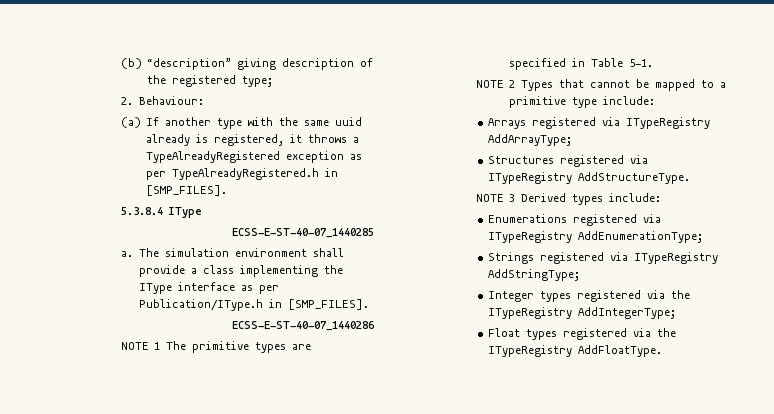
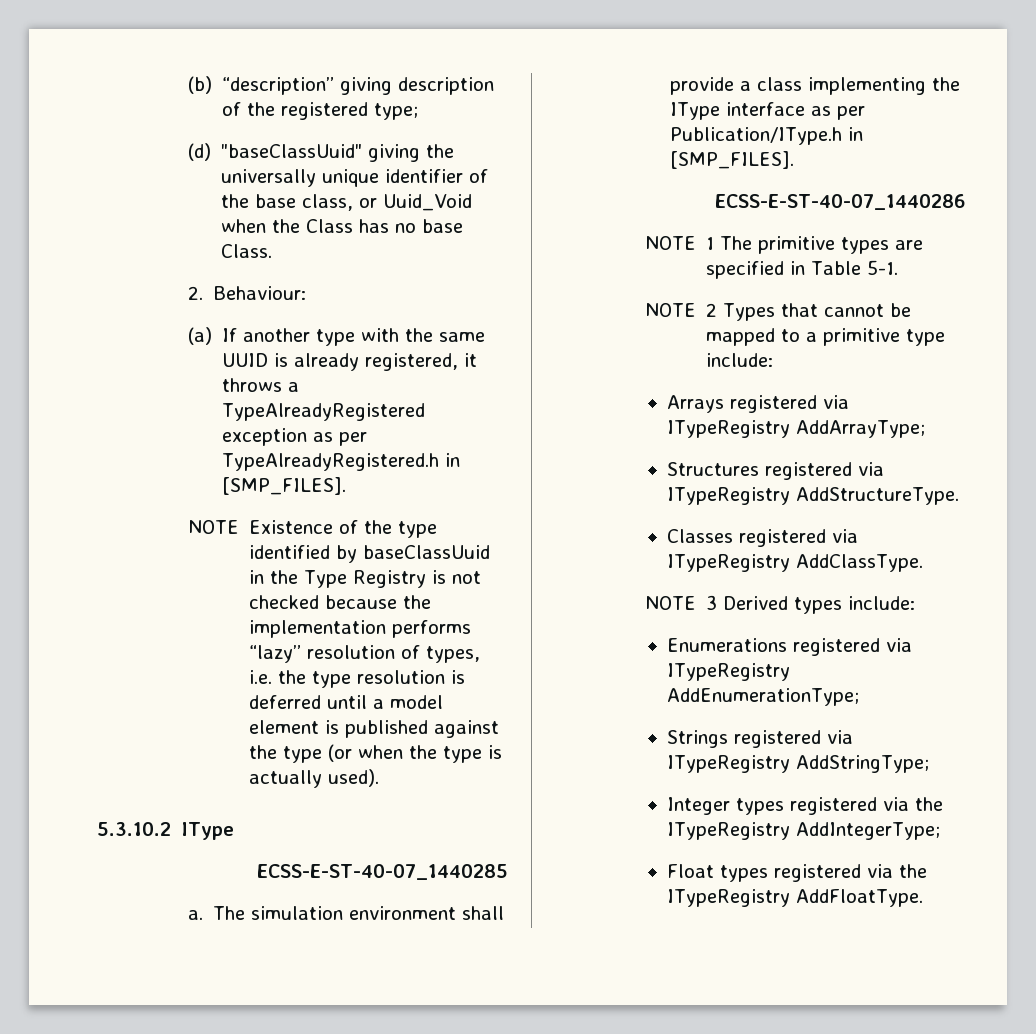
(274, 81) none -> [187,143,455,162] [221,169,489,187] [221,194,473,211] [221,219,464,233] [221,244,273,258] // (d) "baseClassUuid" giving the universally unique identifier of the base class, or Uuid_Void when the Class has no base Class.
[335,117,363,126] [146,134,209,146] uuid already is -> [222,353,360,371] UUID is already
[120,207,163,215] 5.3.8.4 -> [187,520,438,538] [249,545,491,563] [249,570,482,588] [249,595,432,609] [249,620,472,638] [249,645,481,663] [249,670,466,688] [249,695,444,709] [249,720,500,738] [249,744,503,763] [249,769,380,788] [97,822,171,836] NOTE Existence of the type identified by baseClassUuid in the Type Registry is not checked because the implementation performs “lazy” resolution of types, i.e. the type resolution is deferred until a model element is published against the type (or when the type is actually used). // 5.3.10.2
(691, 178) none -> [667,529,859,547] [667,554,924,572] // Classes registered via ITypeRegistry AddClassType.

